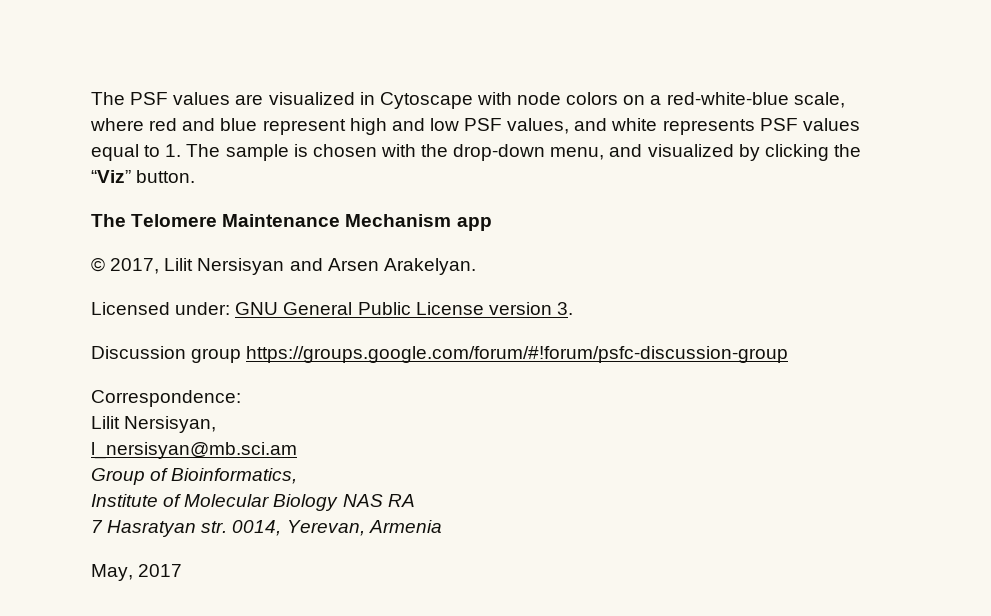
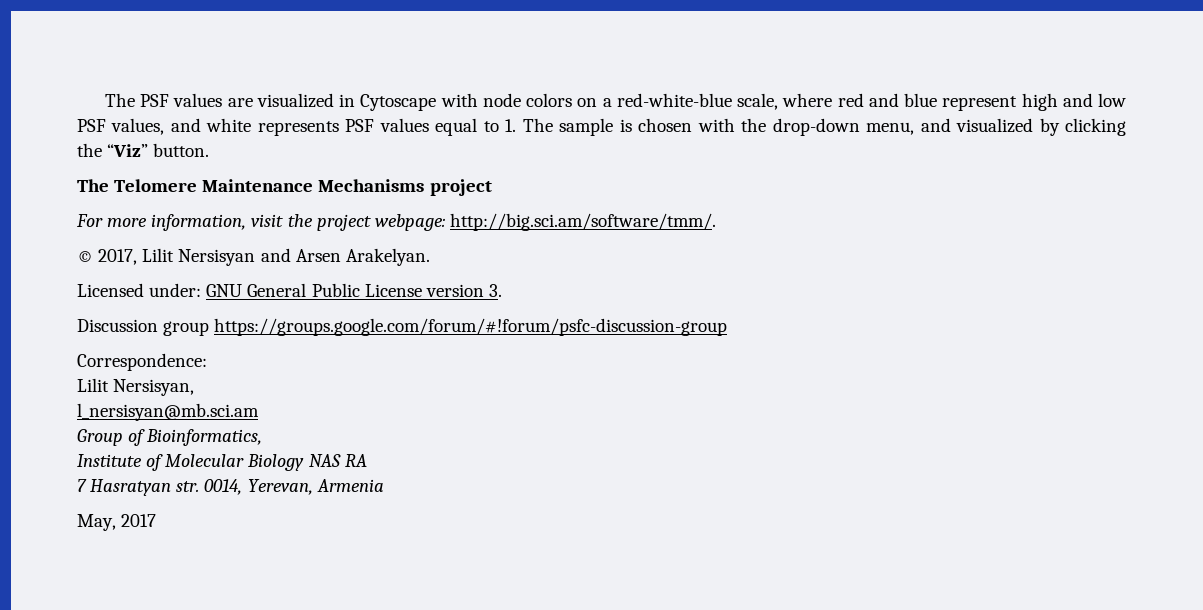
[345,214,492,231] Mechanism app -> [318,179,492,196] [76,213,716,231] Mechanisms project // For more information, visit the project webpage: http://big.sci.am/software/tmm/.

